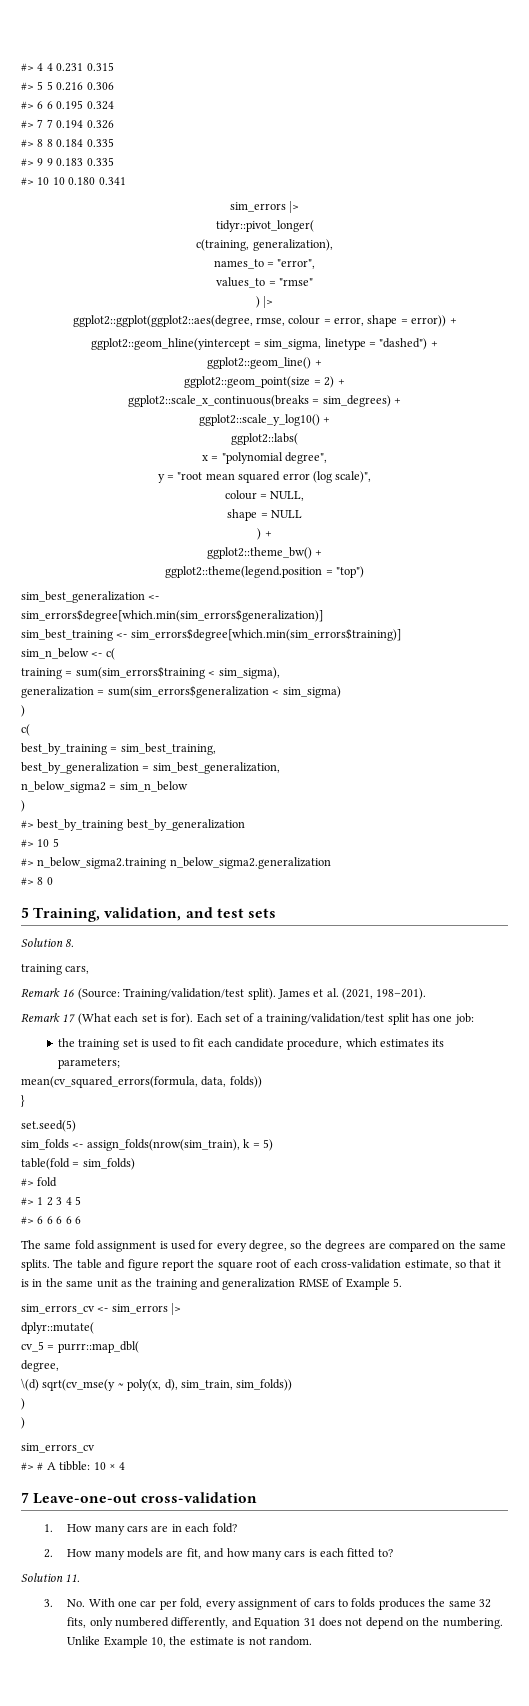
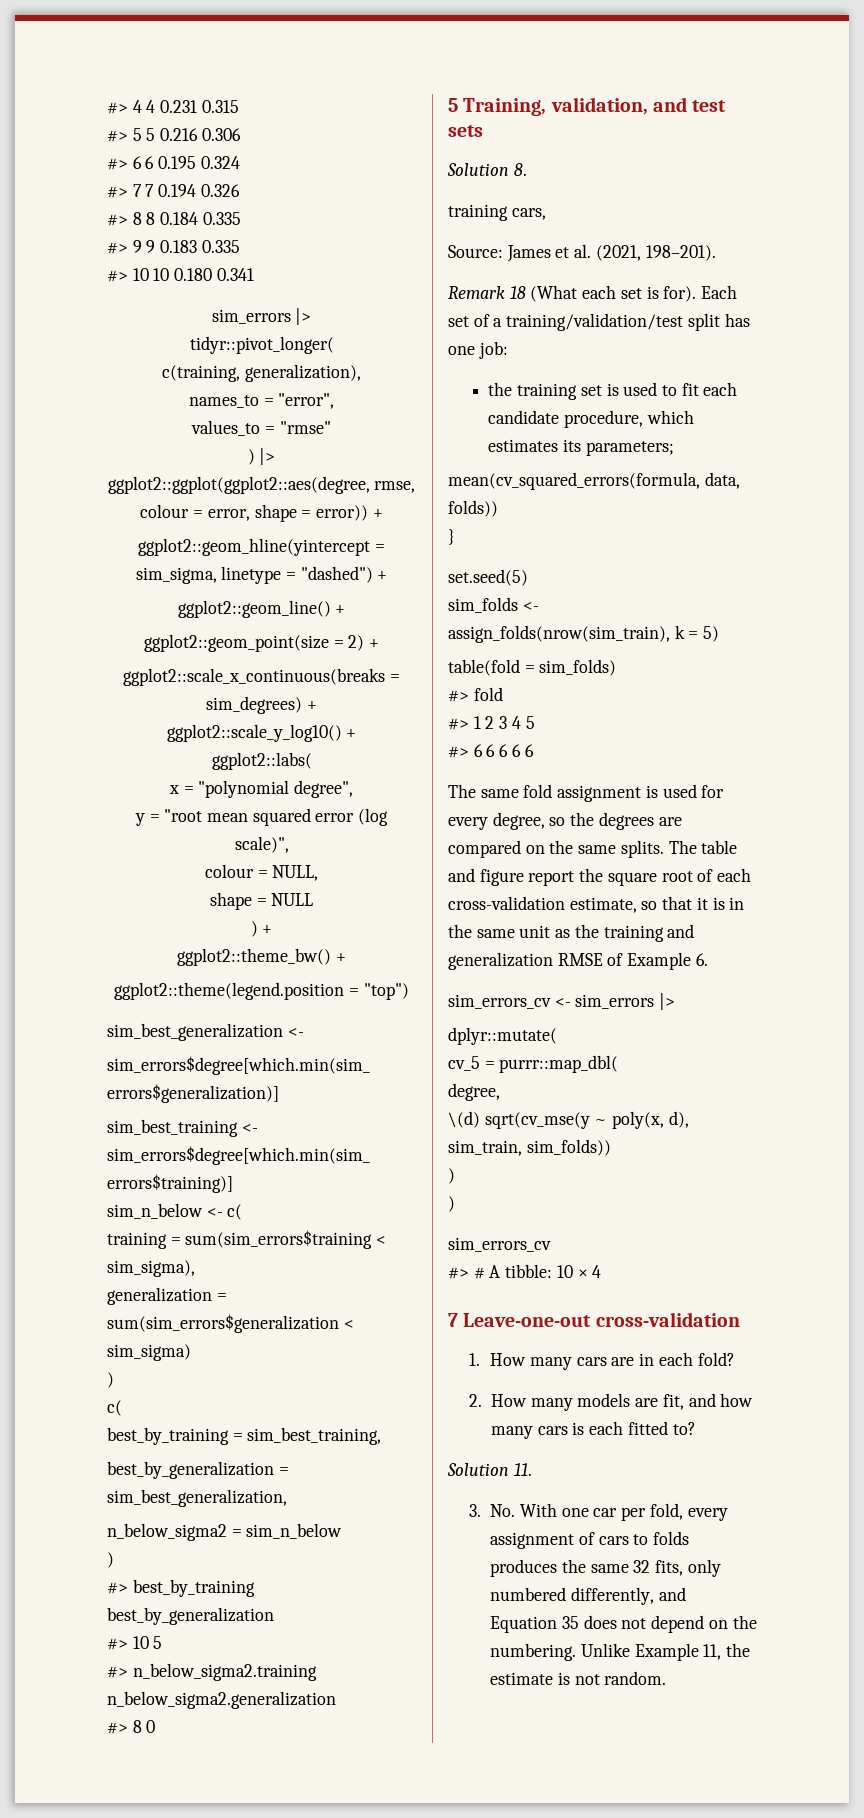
[21,988,276,1000] Remark 16 (Source: Training/validation/test split). -> [448,245,503,258] Source:
[62,1014,76,1023] 17 -> [509,286,526,299] 18
[392,1278,402,1287] 5. -> [695,953,708,966] 6.
[303,1618,316,1626] 31 -> [561,1616,579,1629] 35
[151,1637,167,1647] 10, -> [703,1644,722,1660] 11,

